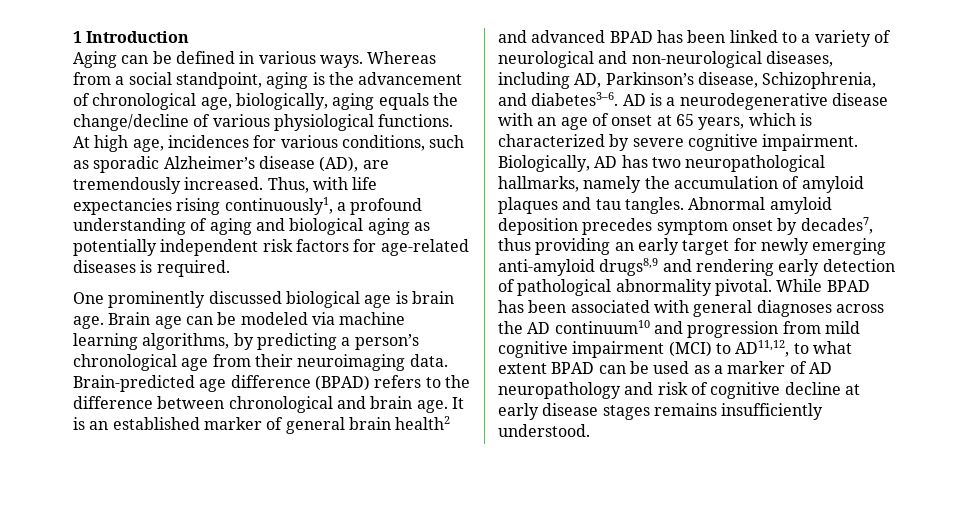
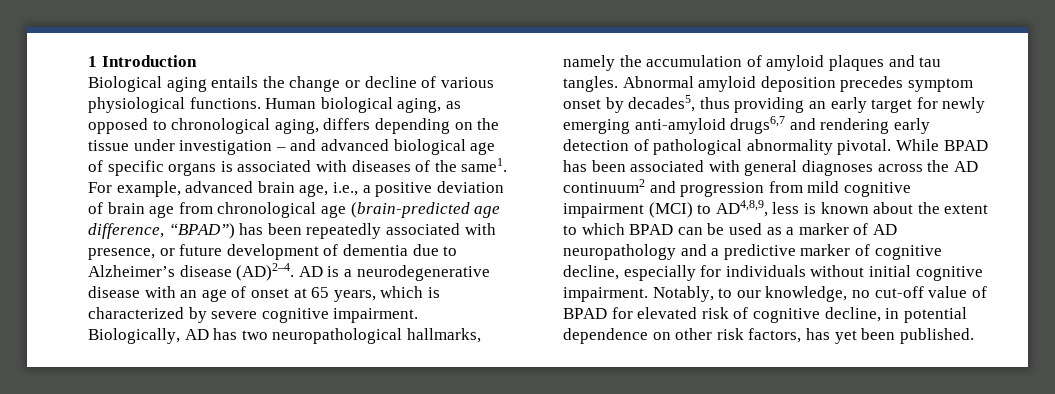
[73,51,437,68] [73,72,463,89] [73,93,458,110] [73,114,454,131] [73,135,465,152] [73,156,389,173] [73,177,378,194] [73,197,423,215] [73,218,430,235] [73,239,469,256] [73,260,230,277] [73,291,454,308] [73,312,406,329] [73,333,419,350] [73,354,448,371] [73,375,470,392] [73,396,464,413] [73,416,451,434] [498,30,891,47] [498,51,833,68] [498,72,877,89] [498,92,619,106] Aging can be defined in various ways. Whereas from a social standpoint, aging is the advancement of chronological age, biologically, aging equals the change/decline of various physiological functions. At high age, incidences for various conditions, such as sporadic Alzheimer’s disease (AD), are tremendously increased. Thus, with life expectancies rising continuously1, a profound understanding of aging and biological aging as potentially independent risk factors for age-related diseases is required. // One prominently discussed biological age is brain age. Brain age can be modeled via machine learning algorithms, by predicting a person’s chronological age from their neuroimaging data. Brain-predicted age difference (BPAD) refers to the difference between chronological and brain age. It is an established marker of general brain health2 and advanced BPAD has been linked to a variety of neurological and non-neurological diseases, including AD, Parkinson’s disease, Schizophrenia, and diabetes3–6. -> [88,76,494,92] [88,97,461,113] [88,118,500,134] [88,139,496,155] [88,158,508,176] [88,181,504,197] [88,202,501,218] [88,223,496,239] [88,244,458,260] [88,263,295,281] Biological aging entails the change or decline of various physiological functions. Human biological aging, as opposed to chronological aging, differs depending on the tissue under investigation – and advanced biological age of specific organs is associated with diseases of the same1. For example, advanced brain age, i.e., a positive deviation of brain age from chronological age (brain-predicted age difference, “BPAD”) has been repeatedly associated with presence, or future development of dementia due to Alzheimer’s disease (AD)2–4.
[800,217,873,234] decades7, -> [628,95,696,112] decades5,
[599,258,659,276] drugs8,9 -> [730,116,786,134] drugs6,7
[554,320,650,334] continuum10 -> [563,179,645,193] continuum2
[735,340,852,357] [498,363,547,374] AD11,12, to what extent -> [715,200,989,217] [563,223,625,235] AD4,8,9, less is known about the extent to which
[657,382,860,399] [498,403,824,420] [498,424,590,437] risk of cognitive decline at early disease stages remains insufficiently understood. -> [711,244,942,260] [563,265,983,281] [563,286,987,302] [563,307,967,323] [563,328,974,344] a predictive marker of cognitive decline, especially for individuals without initial cognitive impairment. Notably, to our knowledge, no cut-off value of BPAD for elevated risk of cognitive decline, in potential dependence on other risk factors, has yet been published.

